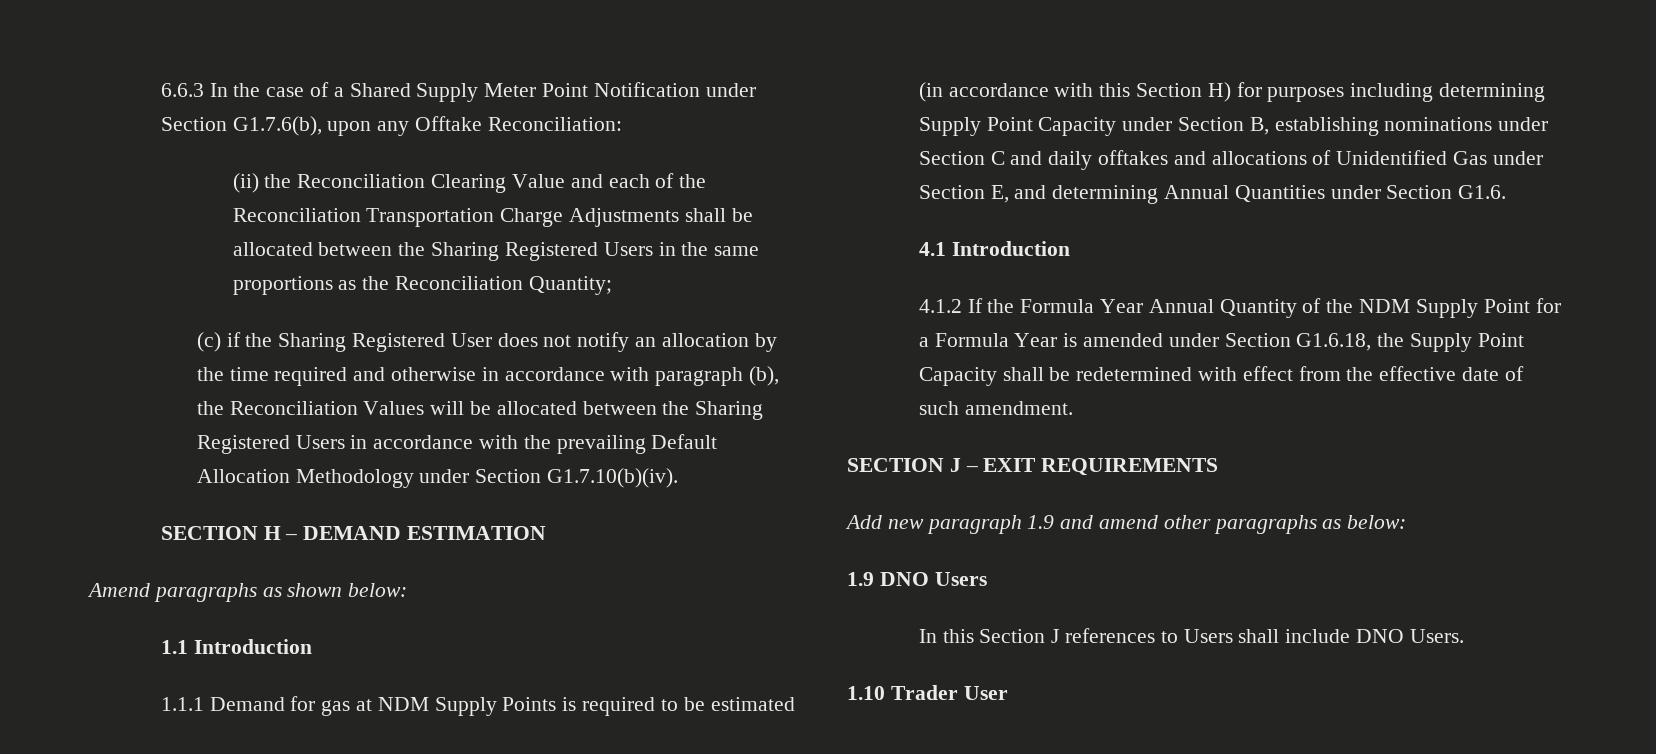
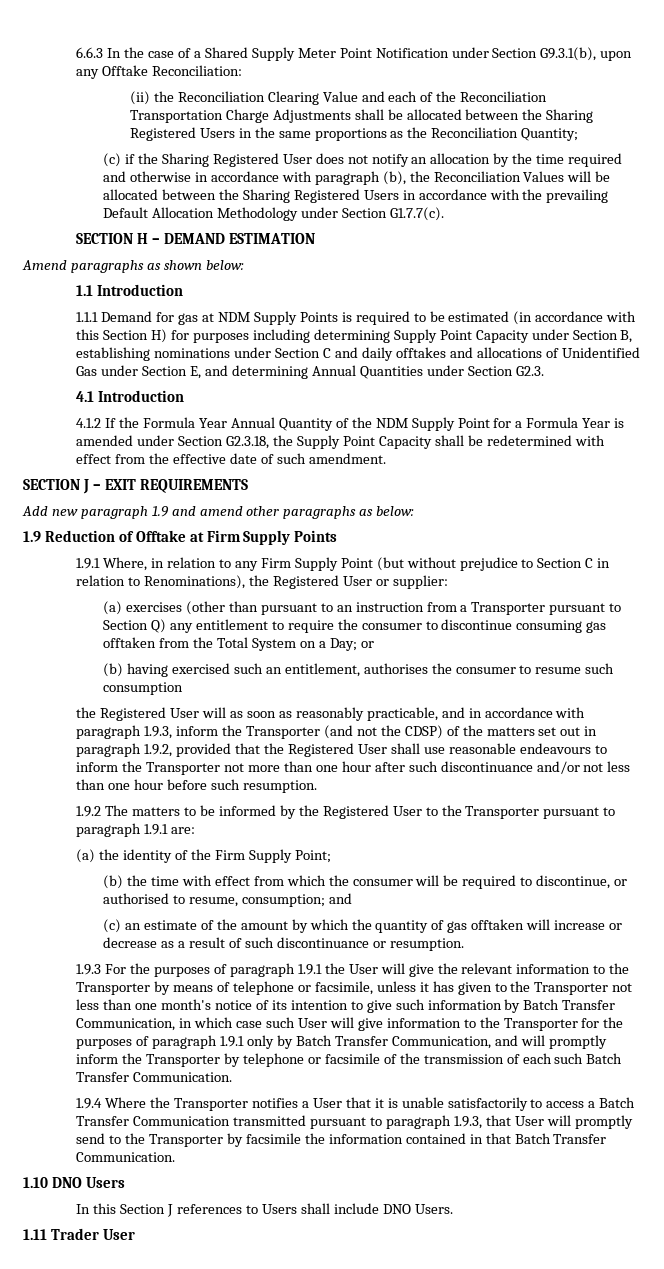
[232,116,322,136] G1.7.6(b), -> [540,47,597,61] G9.3.1(b),
[546,468,678,488] G1.7.10(b)(iv). -> [389,207,444,221] G1.7.7(c).
[1458,185,1507,199] G1.6. -> [515,366,544,376] G2.3.
[1296,333,1372,351] G1.6.18, -> [226,436,270,449] G2.3.18,
(874, 579) none -> [44,530,338,545] [76,557,611,571] [76,575,448,589] [103,601,622,615] [103,619,607,633] [103,637,374,651] [103,663,615,677] [103,682,184,695] [76,707,586,721] [76,725,598,739] [76,743,607,757] [76,761,631,775] [76,779,318,793] [76,805,616,819] [76,823,196,837] [76,849,331,863] [103,875,628,889] [103,893,352,907] [103,919,622,933] [103,937,464,951] [76,963,630,977] [76,981,633,995] [76,999,616,1013] [76,1017,624,1031] [76,1035,607,1049] [76,1053,623,1067] [76,1072,233,1082] [76,1097,636,1111] [76,1115,633,1129] [76,1133,607,1147] [76,1152,176,1162] [23,1177,48,1188] Reduction of Offtake at Firm Supply Points // 1.9.1 Where, in relation to any Firm Supply Point (but without prejudice to Section C in relation to Renominations), the Registered User or supplier: // (a) exercises (other than pursuant to an instruction from a Transporter pursuant to Section Q) any entitlement to require the consumer to discontinue consuming gas offtaken from the Total System on a Day; or // (b) having exercised such an entitlement, authorises the consumer to resume such consumption // the Registered User will as soon as reasonably practicable, and in accordance with paragraph 1.9.3, inform the Transporter (and not the CDSP) of the matters set out in paragraph 1.9.2, provided that the Registered User shall use reasonable endeavours to inform the Transporter not more than one hour after such discontinuance and/or not less than one hour before such resumption. // 1.9.2 The matters to be informed by the Registered User to the Transporter pursuant to paragraph 1.9.1 are: // (a) the identity of the Firm Supply Point; // (b) the time with effect from which the consumer will be required to discontinue, or authorised to resume, consumption; and // (c) an estimate of the amount by which the quantity of gas offtaken will increase or decrease as a result of such discontinuance or resumption. // 1.9.3 For the purposes of paragraph 1.9.1 the User will give the relevant information to the Transporter by means of telephone or facsimile, unless it has given to the Transporter not less than one month's notice of its intention to give such information by Batch Transfer Communication, in which case such User will give information to the Transporter for the purposes of paragraph 1.9.1 only by Batch Transfer Communication, and will promptly inform the Transporter by telephone or facsimile of the transmission of each such Batch Transfer Communication. // 1.9.4 Where the Transporter notifies a User that it is unable satisfactorily to access a Batch Transfer Communication transmitted pursuant to paragraph 1.9.3, that User will promptly send to the Transporter by facsimile the information contained in that Batch Transfer Communication. // 1.10
[847,686,885,700] 1.10 -> [23,1229,47,1240] 1.11

